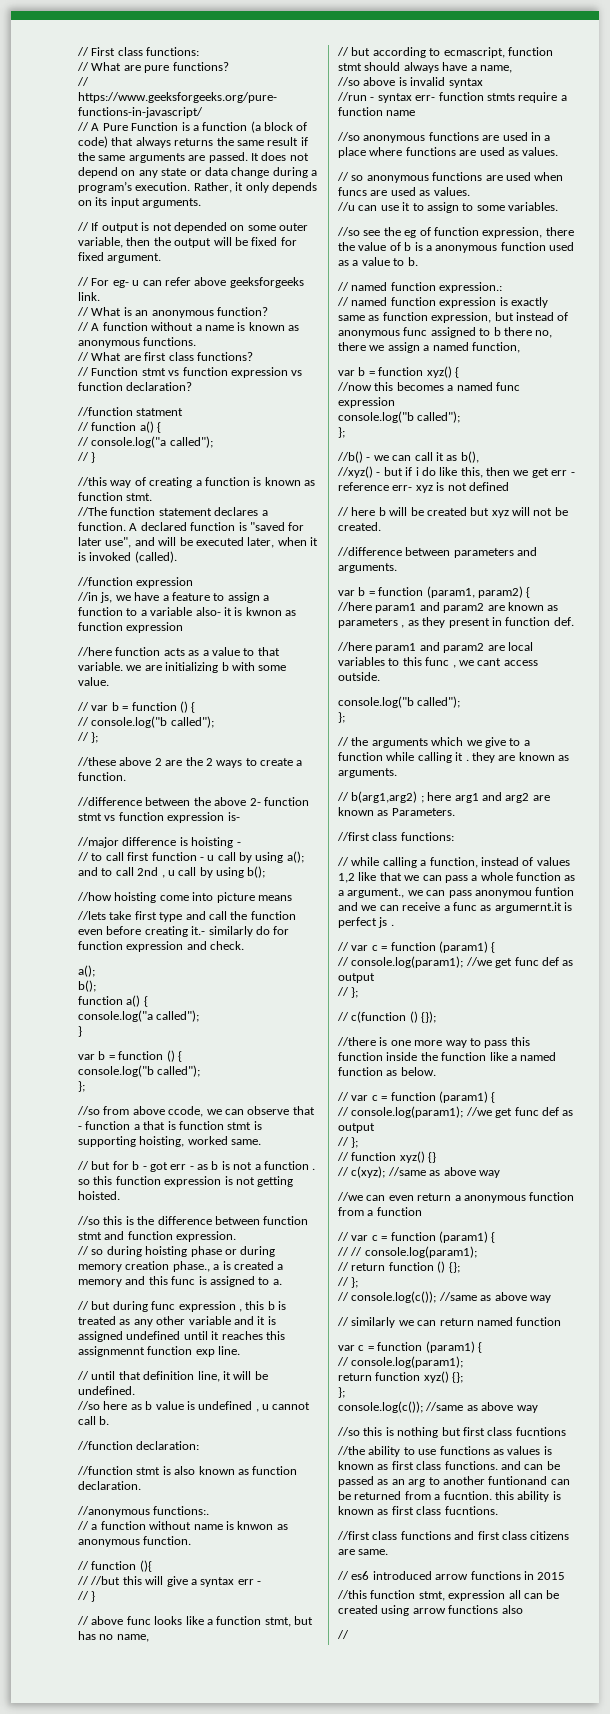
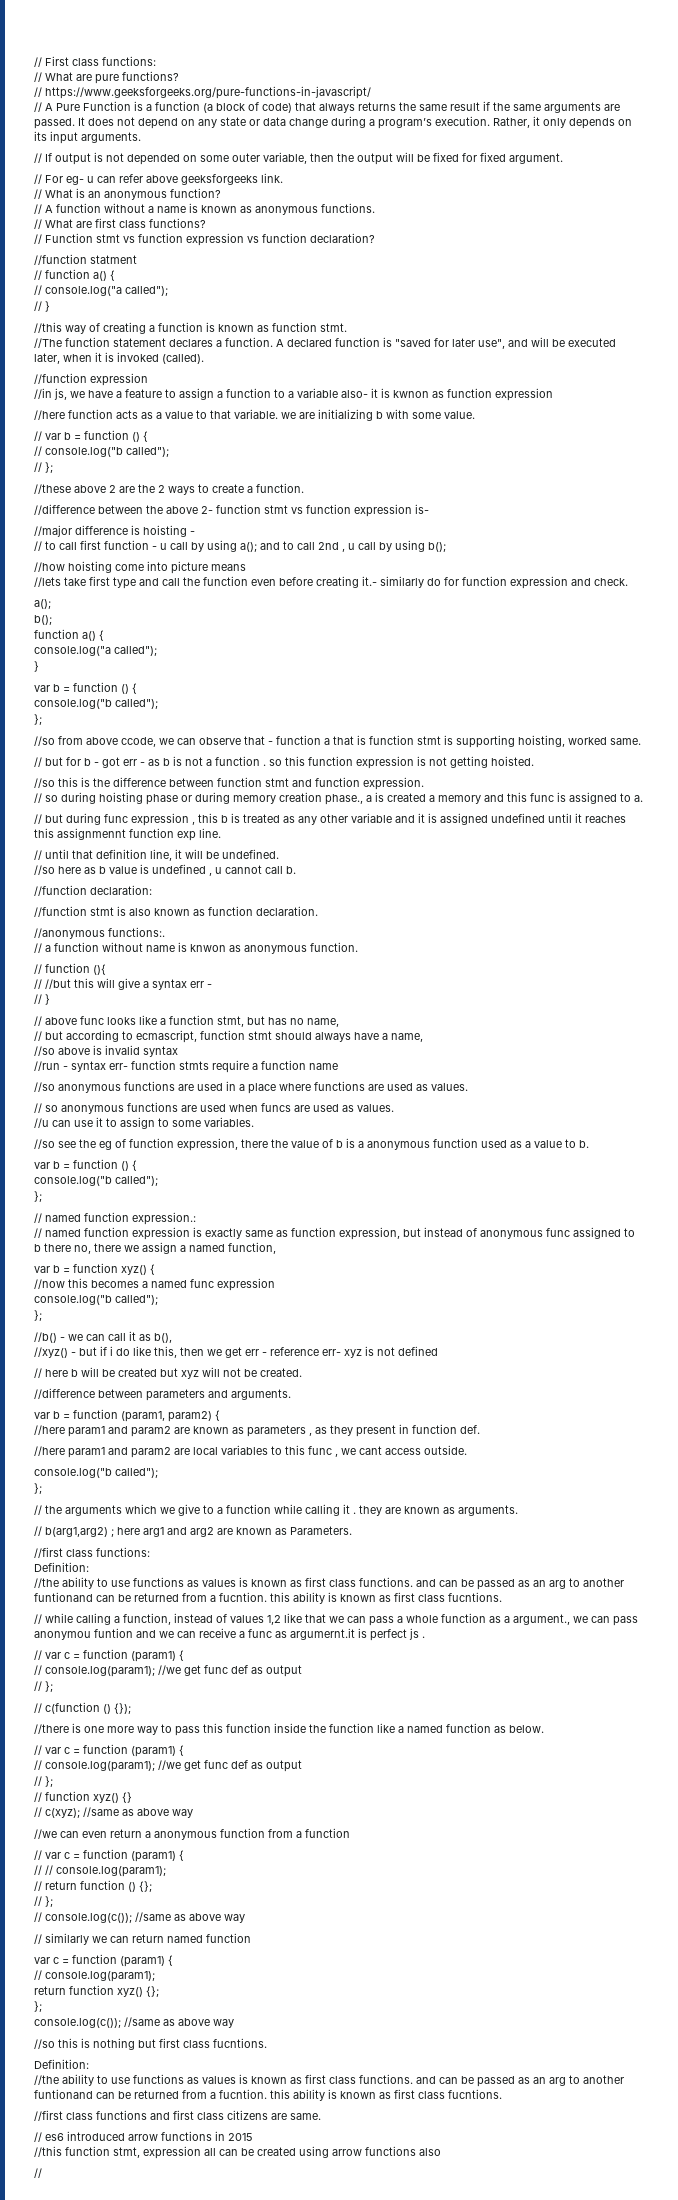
(418, 261) none -> [34,1159,137,1171] [34,1176,158,1186] [34,1191,42,1202] // var b = function () { // console.log("b called"); // };
(454, 836) none -> [34,1562,89,1572] [34,1577,624,1590] [34,1592,502,1604] // Definition: // //the ability to use functions as values is known as first class functions. and can be passed as an arg to another funtionand can be returned from a fucntion. this ability is known as first class fucntions.
[515,1427,566,1436] fucntions -> [213,2038,267,2048] [34,2059,89,2069] fucntions. // Definition:

